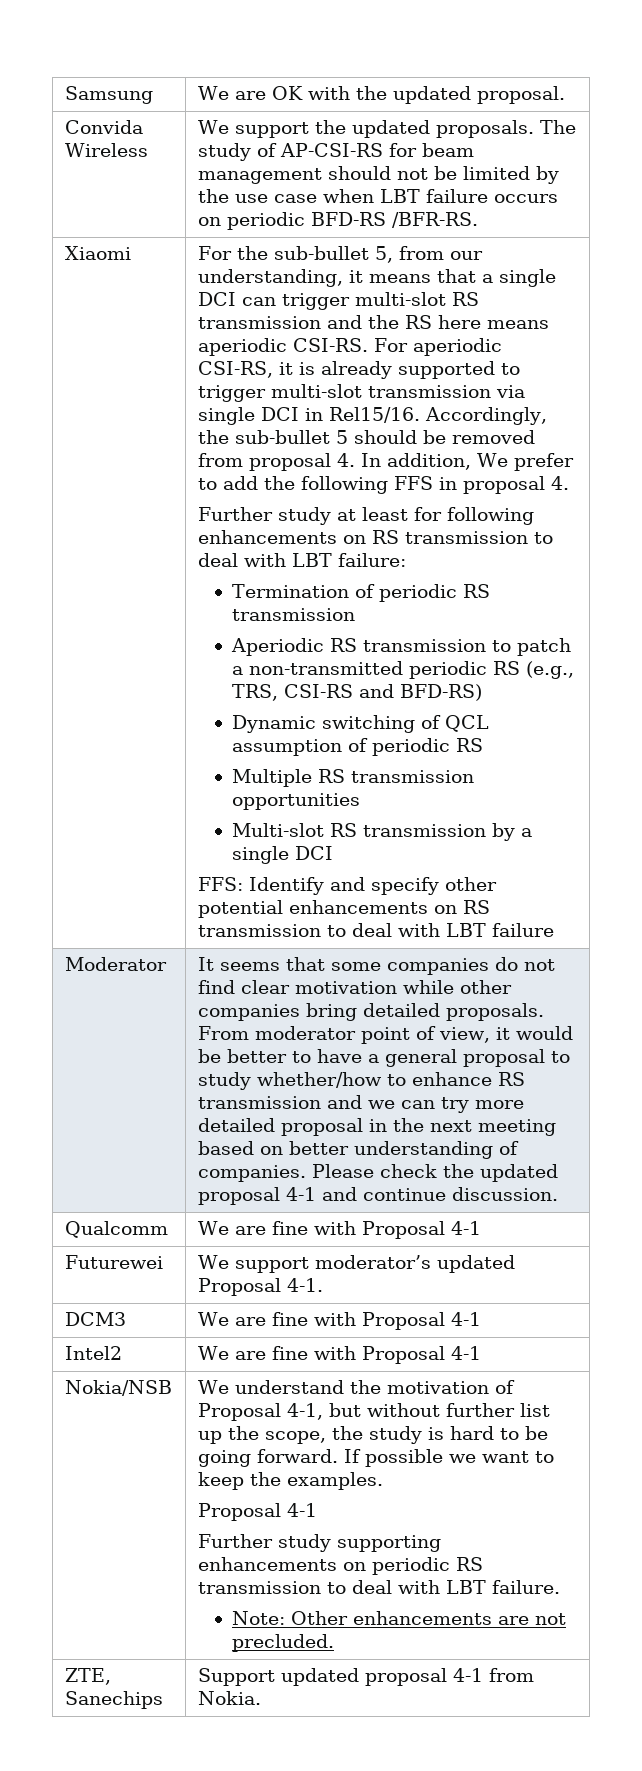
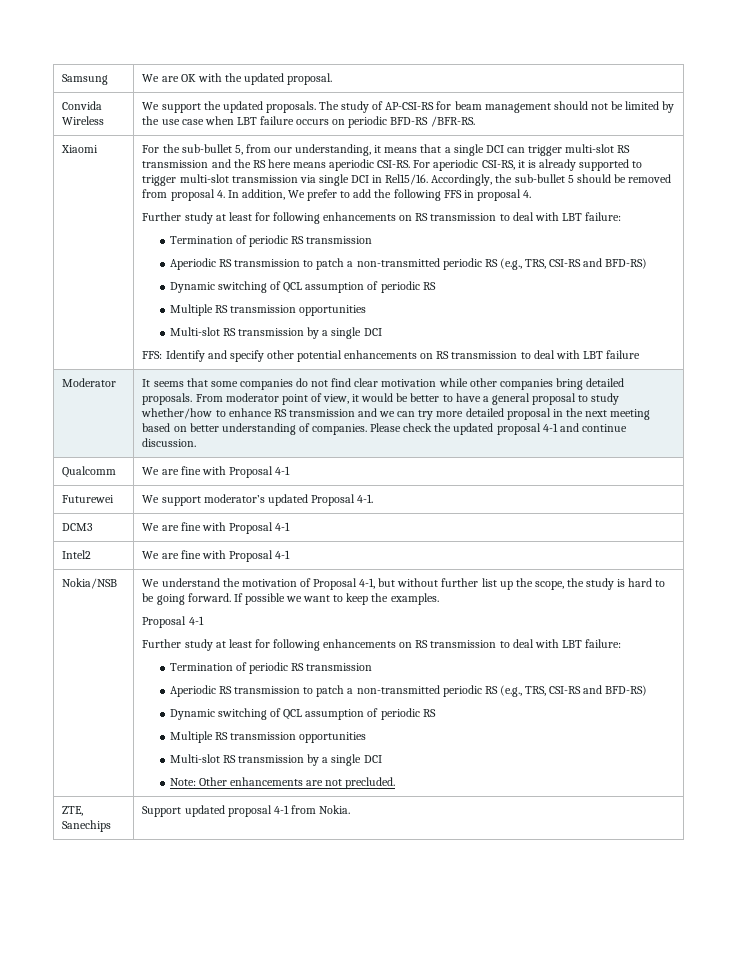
[336,1535,441,1552] [197,1557,483,1575] [197,1580,560,1594] supporting enhancements on periodic RS transmission to deal with LBT failure. -> [215,639,621,651] [169,662,373,674] [169,685,648,697] [169,708,436,720] [169,731,367,743] [169,754,382,766] at least for following enhancements on RS transmission to deal with LBT failure: // Termination of periodic RS transmission // Aperiodic RS transmission to patch a non-transmitted periodic RS (e.g., TRS, CSI-RS and BFD-RS) // Dynamic switching of QCL assumption of periodic RS // Multiple RS transmission opportunities // Multi-slot RS transmission by a single DCI

